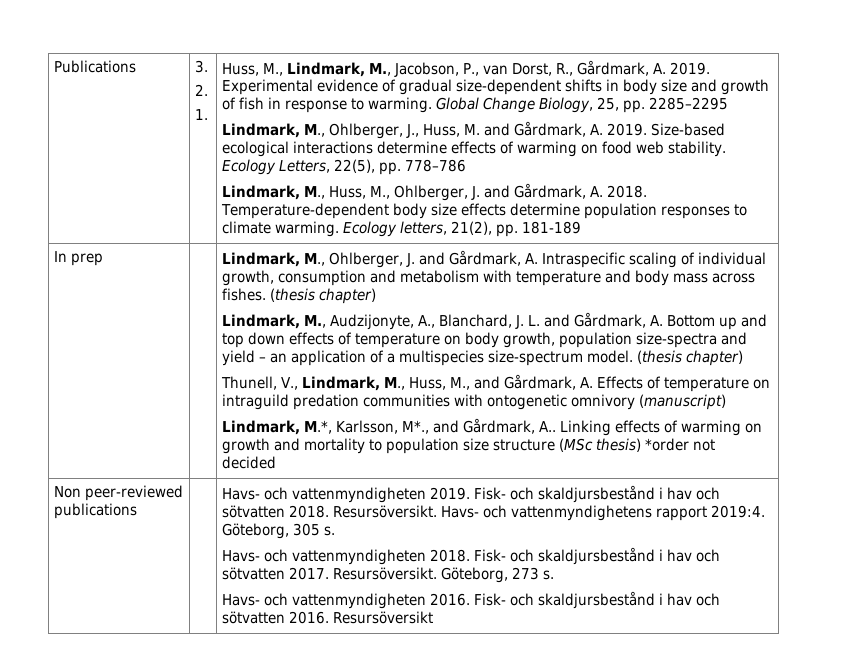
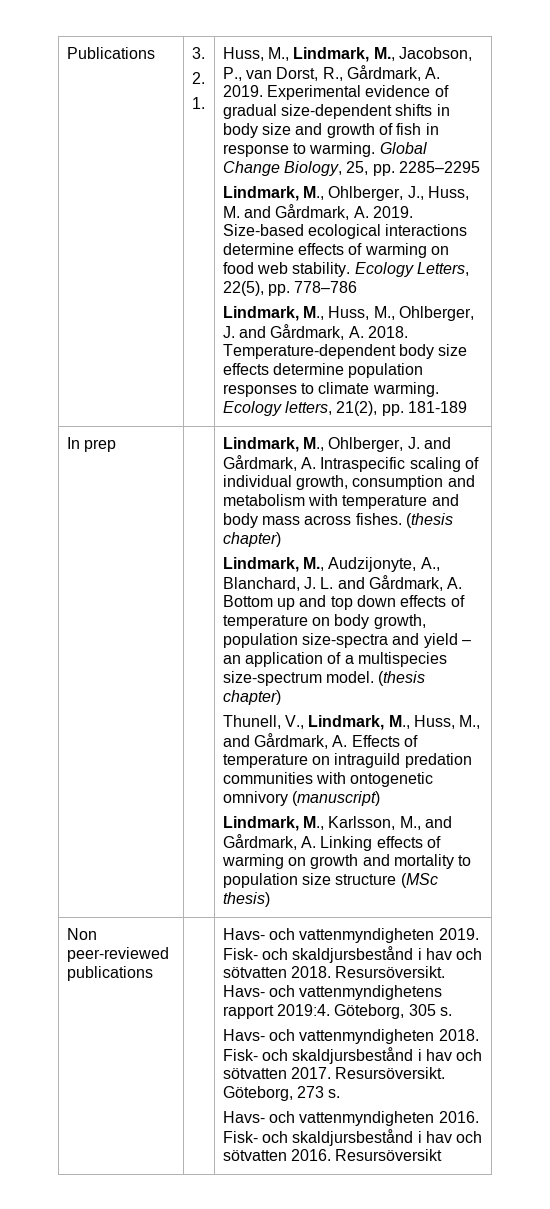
[304,418,557,434] M.*, Karlsson, M*., and Gårdmark, A.. -> [302,816,452,830] [222,834,316,850] M., Karlsson, M., and Gårdmark, A.
[645,438,716,451] [222,456,277,469] *order not decided -> (270, 899) none

